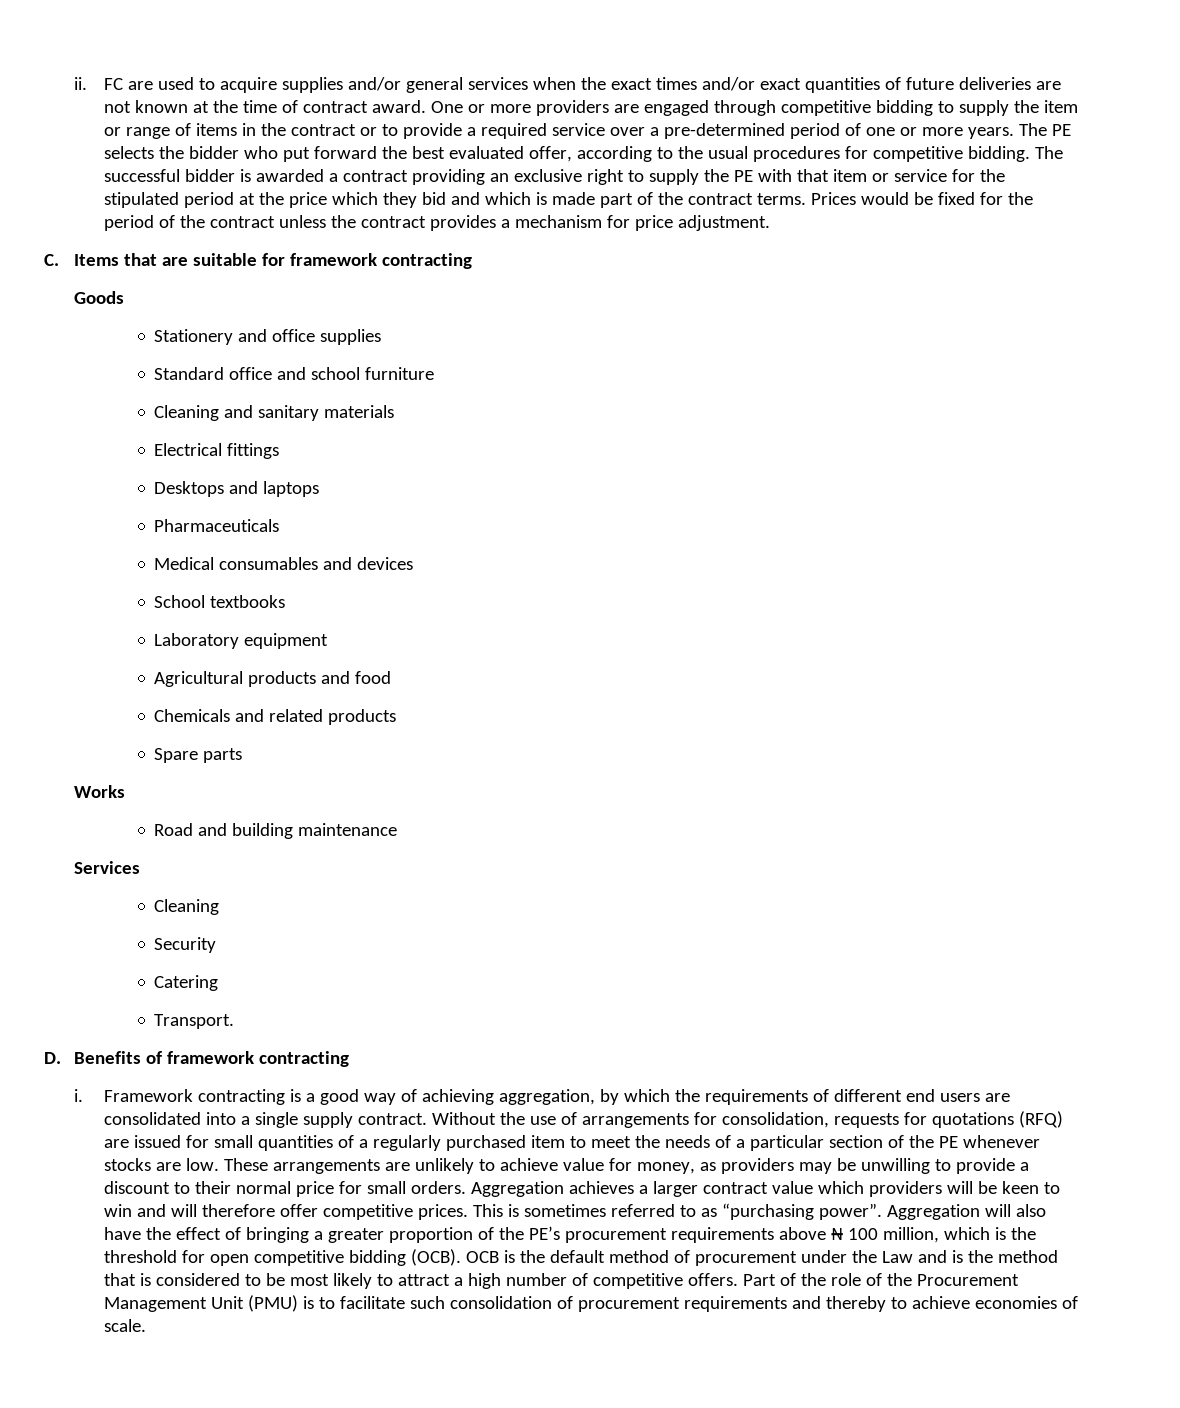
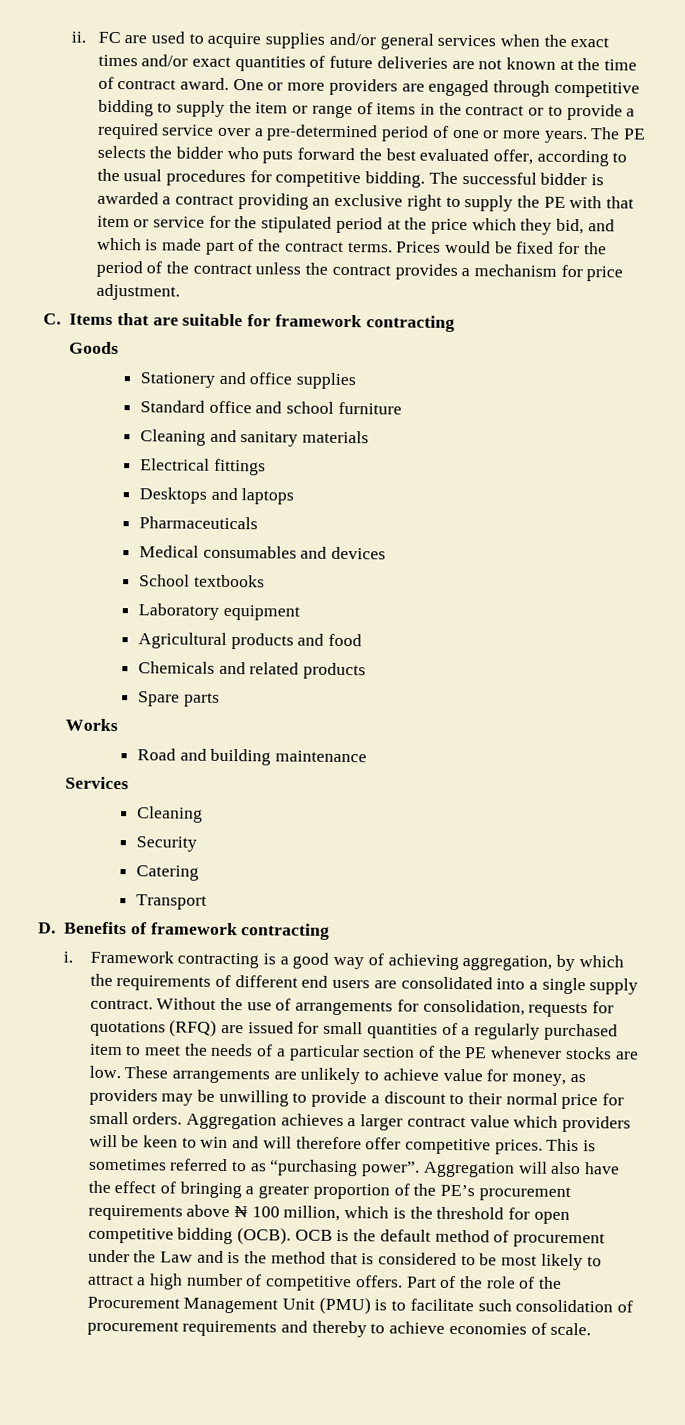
[283,147,311,162] put -> [262,149,294,164] puts
[422,192,447,205] bid -> [556,218,585,235] bid,
[154,1014,235,1029] Transport. -> [136,894,208,910] Transport

